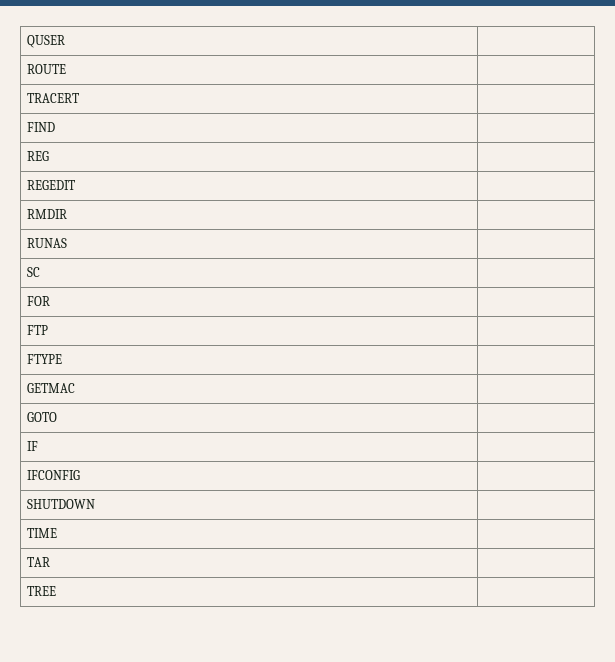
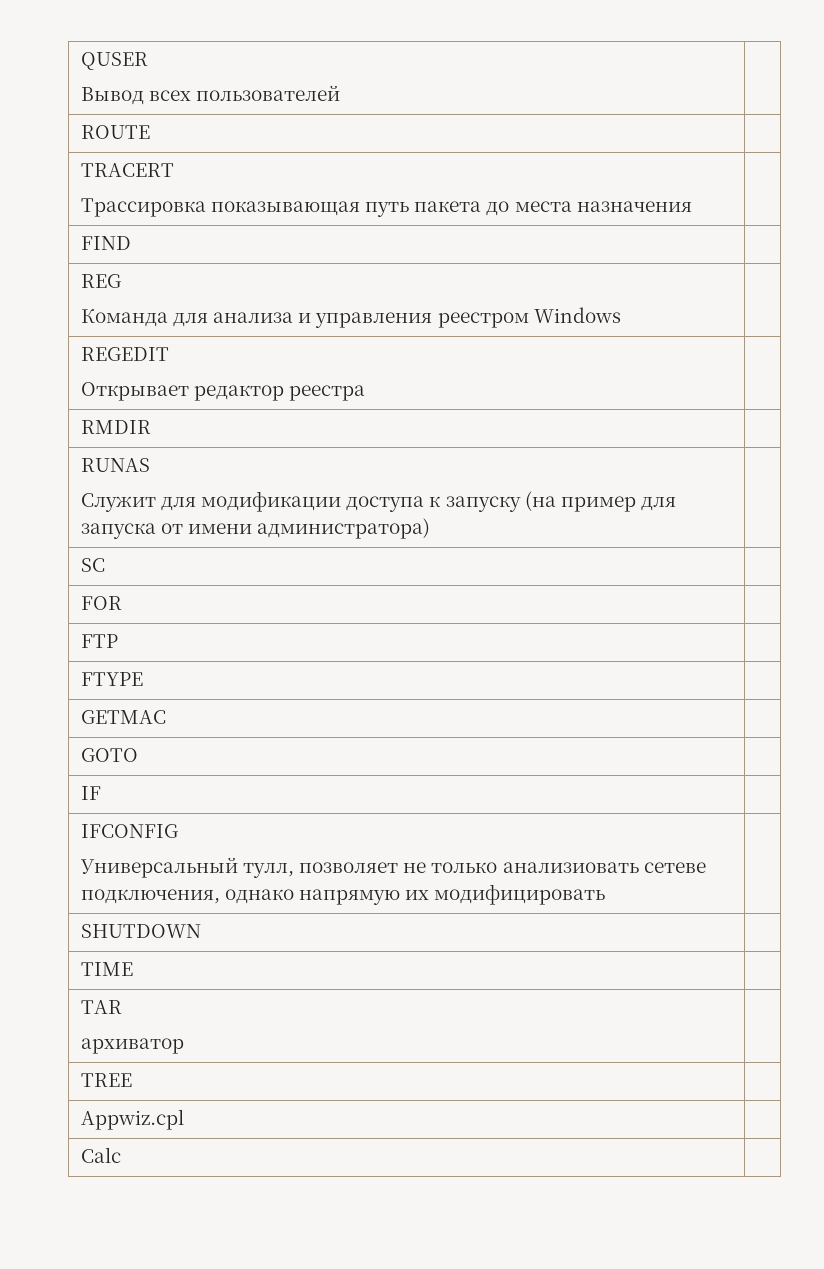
(66, 41) none -> [80,85,341,105] // Вывод всех пользователей
[27,122,56,132] [27,151,50,161] [27,180,76,190] [27,209,68,219] [27,238,68,248] | // FIND | // REG | // REGEDIT | // RMDIR | // RUNAS -> [80,198,692,217] [80,236,131,250] [80,274,121,288] [80,307,621,328] [80,347,169,361] [80,382,366,401] [80,420,151,434] [80,458,150,472] [80,491,677,512] [80,518,431,539] // Трассировка показывающая путь пакета до места назначения | // FIND | // REG // Команда для анализа и управления реестром Windows | // REGEDIT // Открывает редактор реестра | // RMDIR | // RUNAS // Служит для модификации доступа к запуску (на пример для запуска от имени администратора)
(81, 475) none -> [79,857,706,878] [80,884,606,905] // Универсальный тулл, позволяет не только анализиовать сетеве подключения, однако напрямую их модифицировать
(51, 562) none -> [80,1038,184,1054] // архиватор
(57, 591) none -> [80,1109,184,1130] [80,1147,121,1163] // Appwiz.cpl | // Calc |

